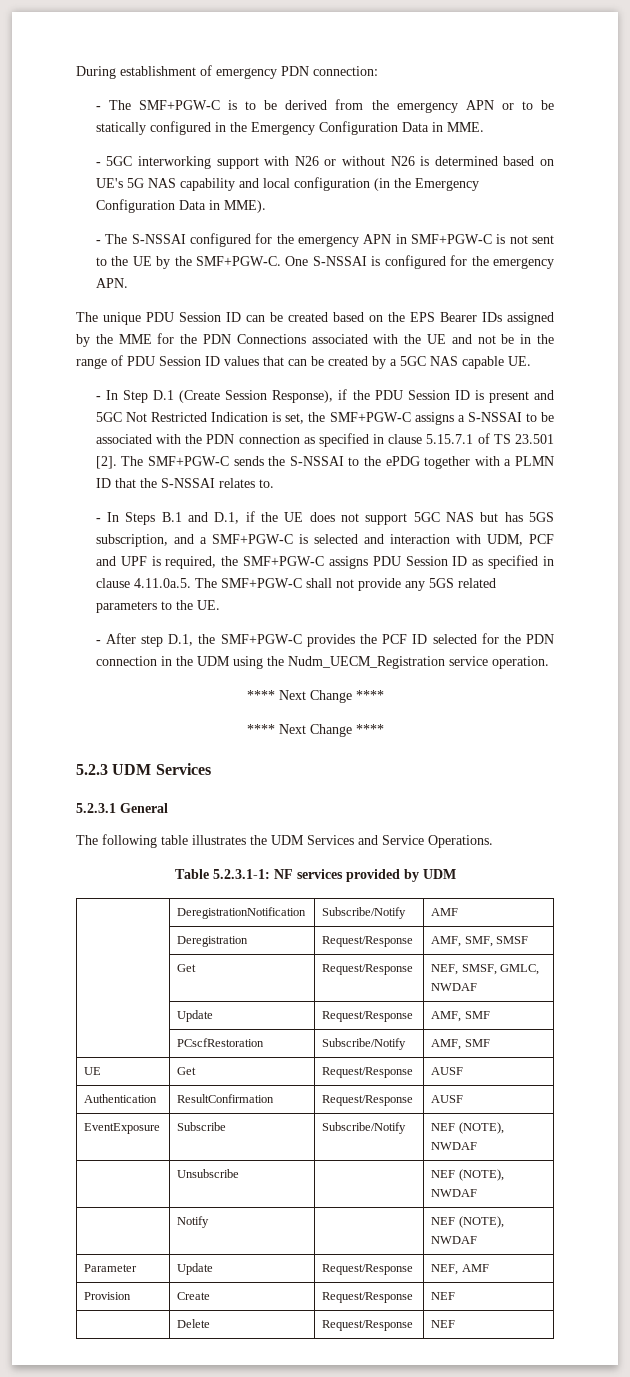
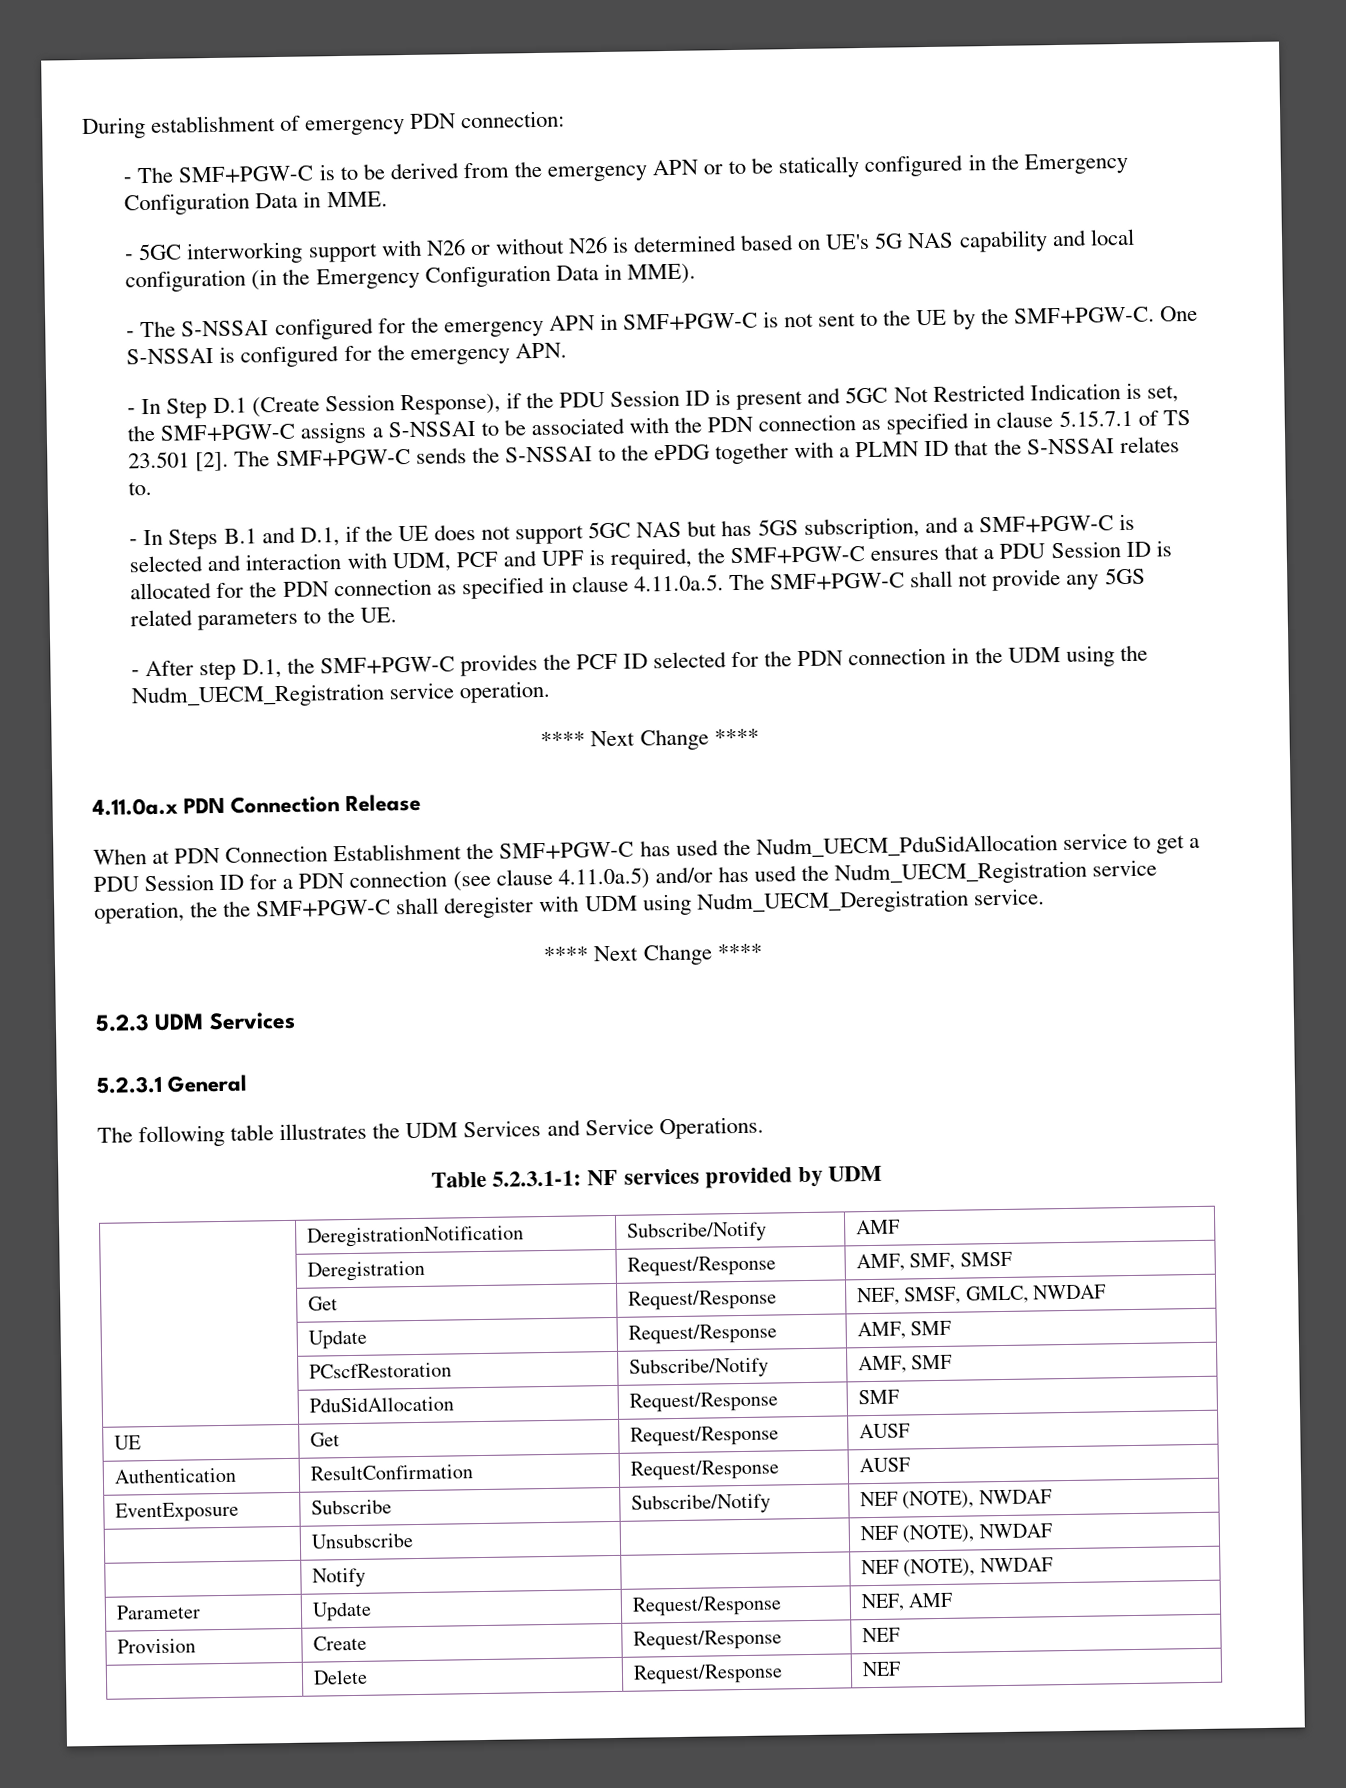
[76,312,554,325] [76,333,555,347] [76,355,531,369] // The unique PDU Session ID can be created based on the EPS Bearer IDs assigned by the MME for the PDN Connections associated with the UE and not be in the range of PDU Session ID values that can be created by a 5GC NAS capable UE. -> (567, 350) none
[328,556,468,569] assigns PDU Session ID -> [870,540,1172,561] [130,578,432,600] ensures that a PDU Session ID is allocated for the PDN connection
(384, 695) none -> [92,793,422,816] [93,833,1201,865] [93,859,1158,892] [94,888,1045,924] // 4.11.0a.x PDN Connection Release // When at PDN Connection Establishment the SMF+PGW-C has used the Nudm_UECM_PduSidAllocation service to get a PDU Session ID for a PDN connection (see clause 4.11.0a.5) and/or has used the Nudm_UECM_Registration service operation, the the SMF+PGW-C shall deregister with UDM using Nudm_UECM_Deregistration service.
(490, 1043) none -> [308,1396,454,1413] [628,1391,778,1413] [857,1389,899,1405] // | PduSidAllocation | Request/Response | SMF

